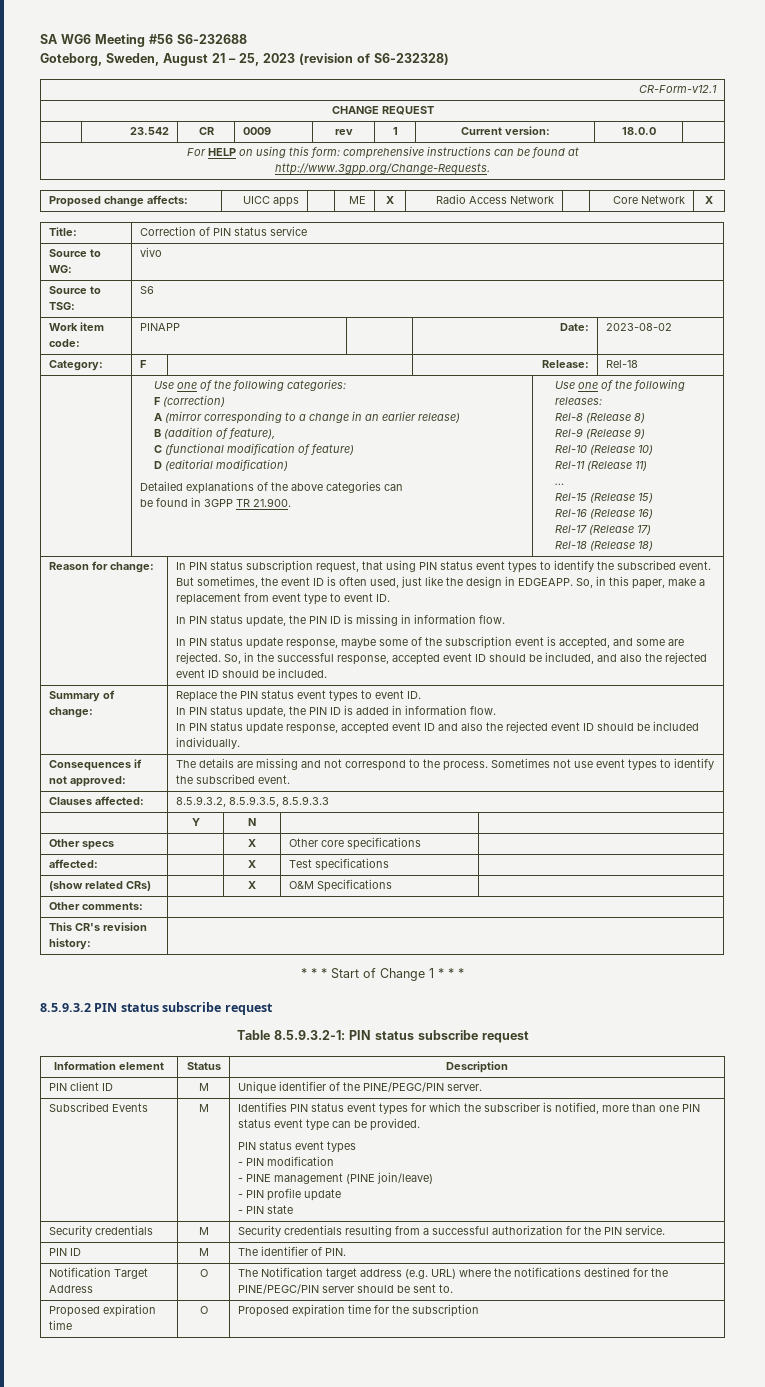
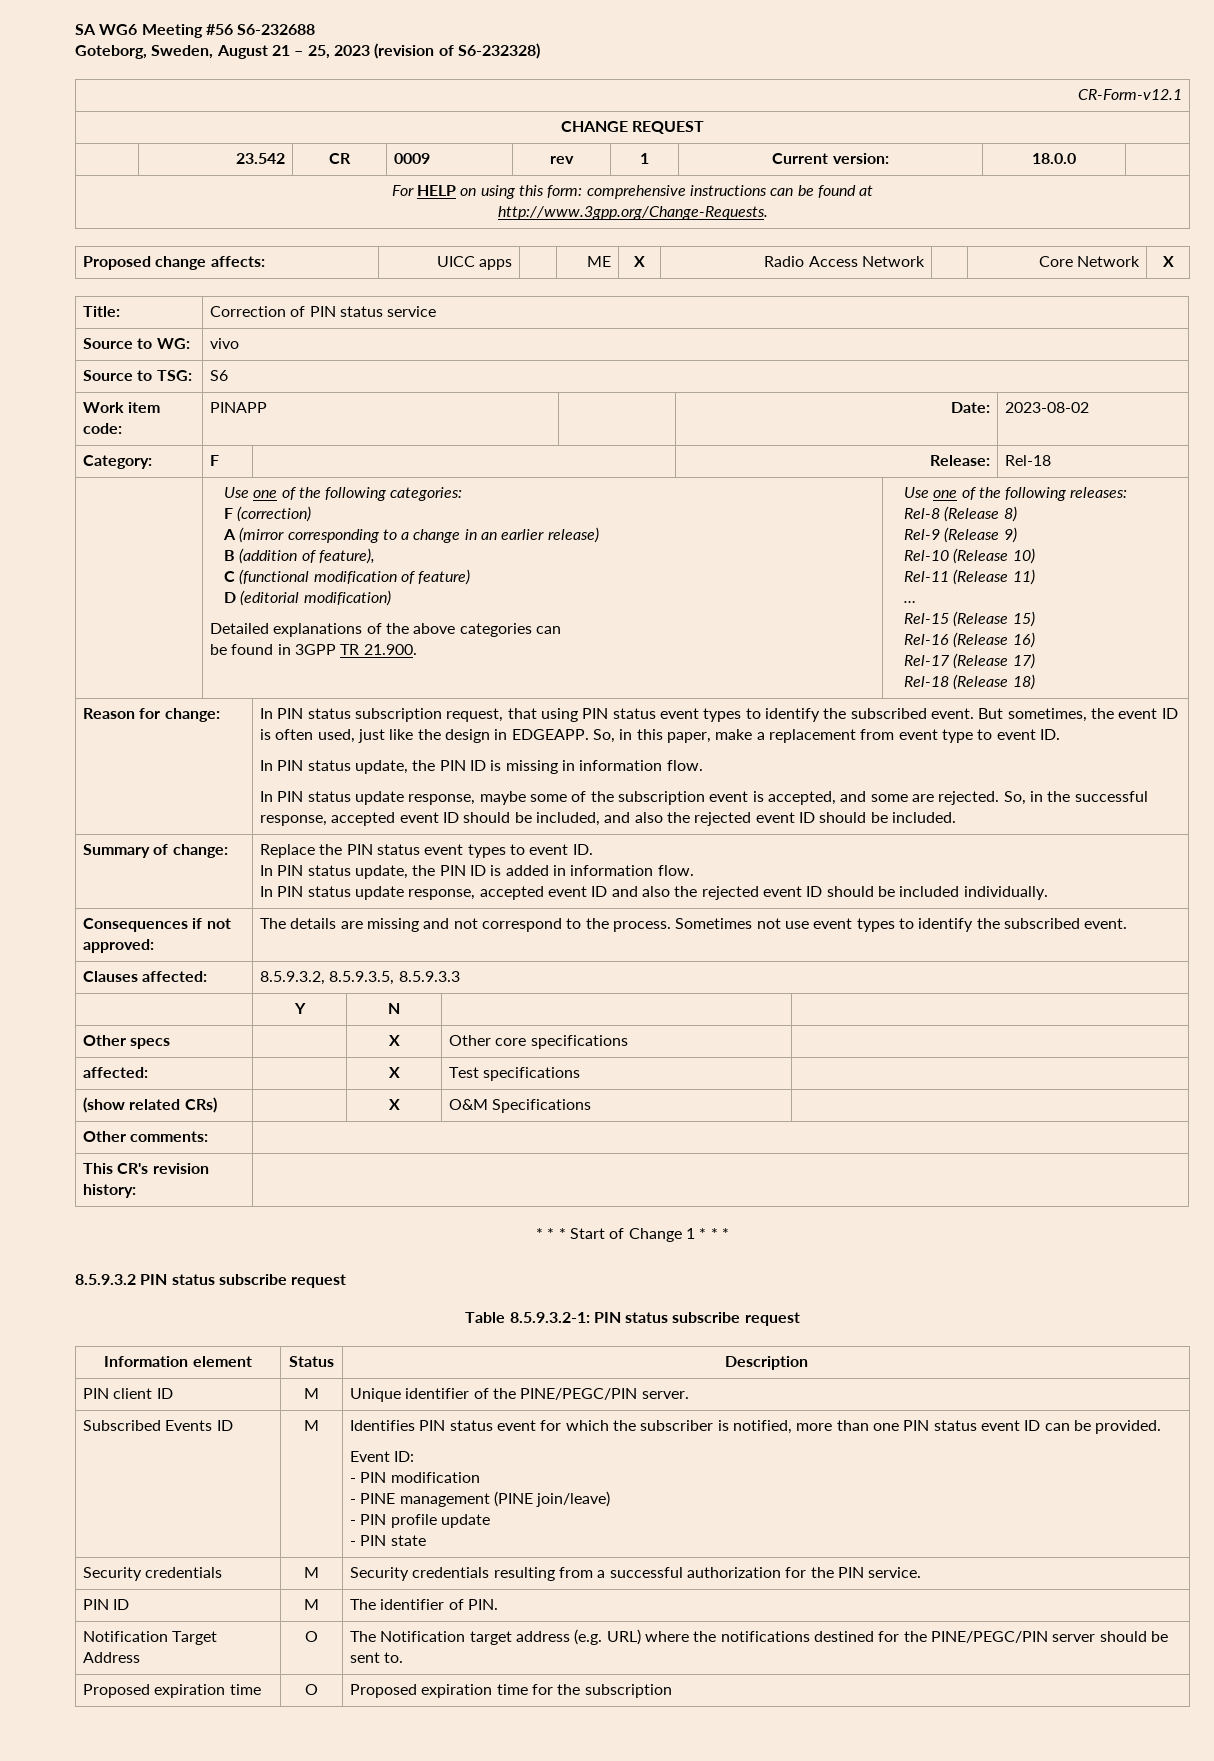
(148, 1107) none -> [216,1420,233,1431] ID
[378,1103,408,1115] types -> (537, 1425) none
[305,1119,329,1131] type -> [1024,1420,1041,1431] ID
[237,1141,356,1153] PIN status event types -> [350,1451,415,1462] Event ID:

